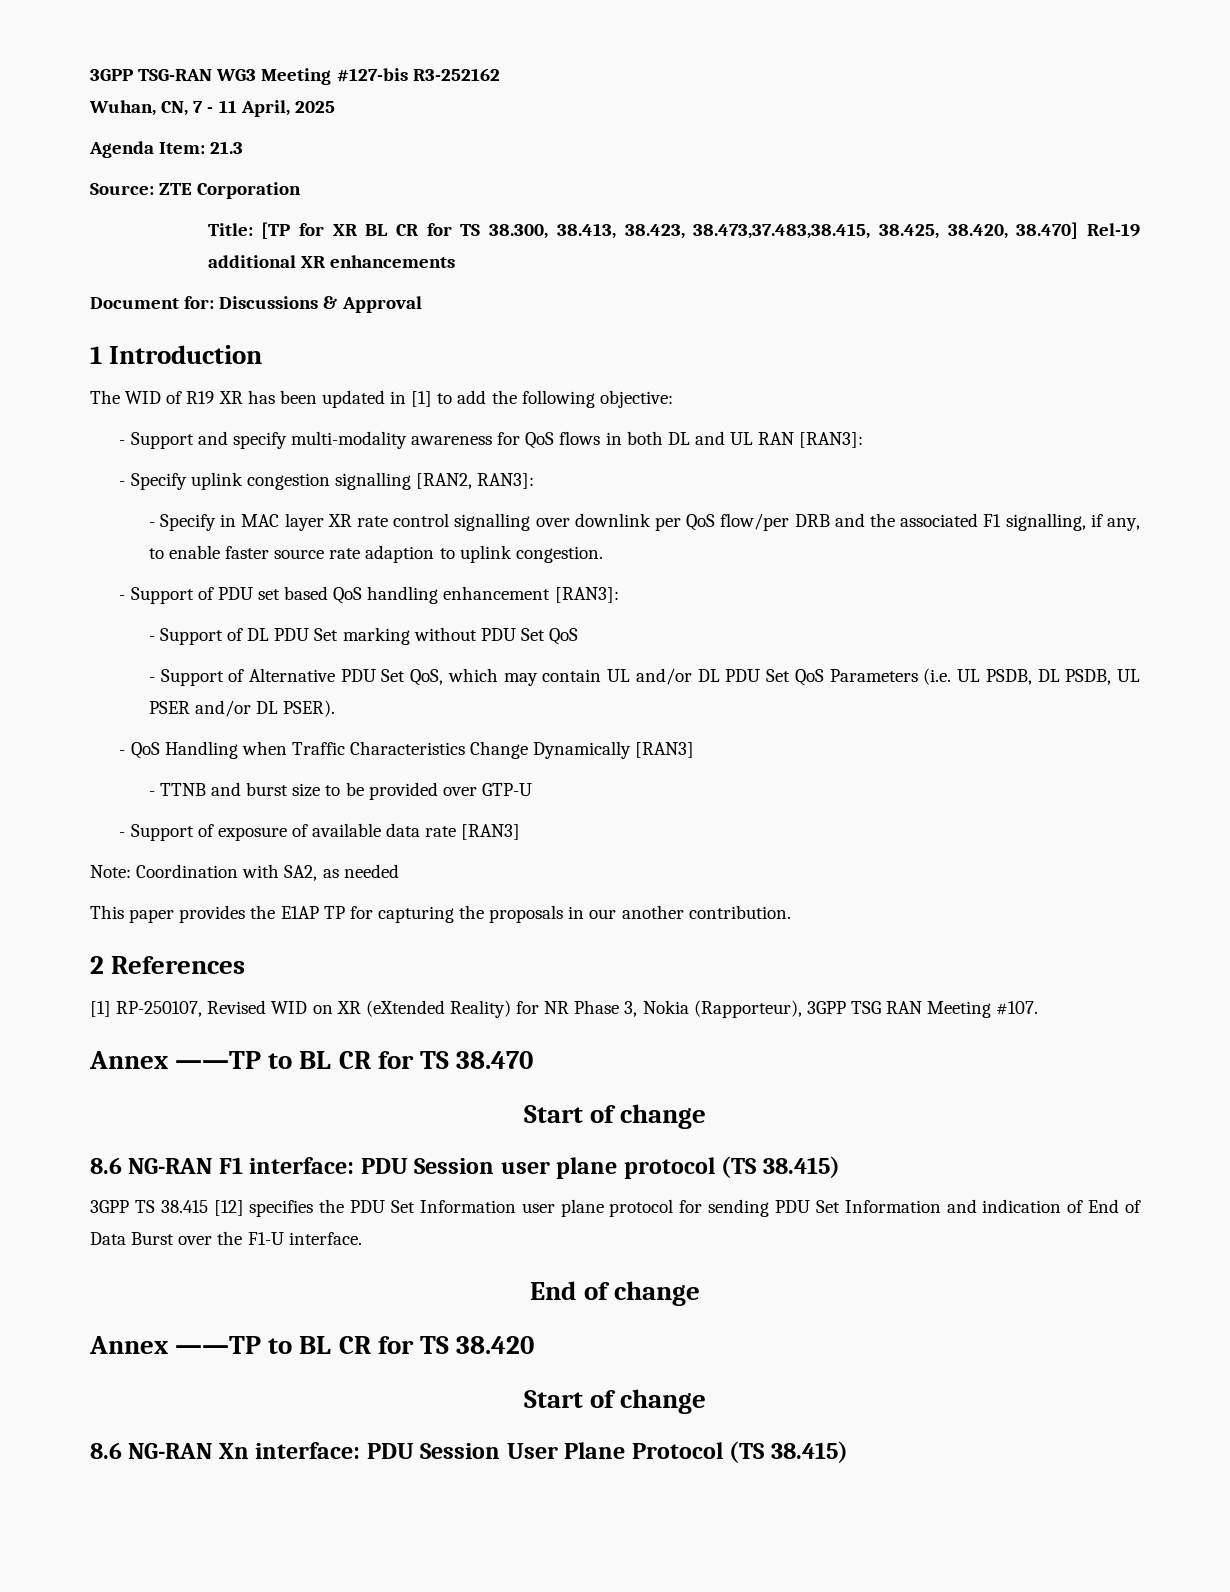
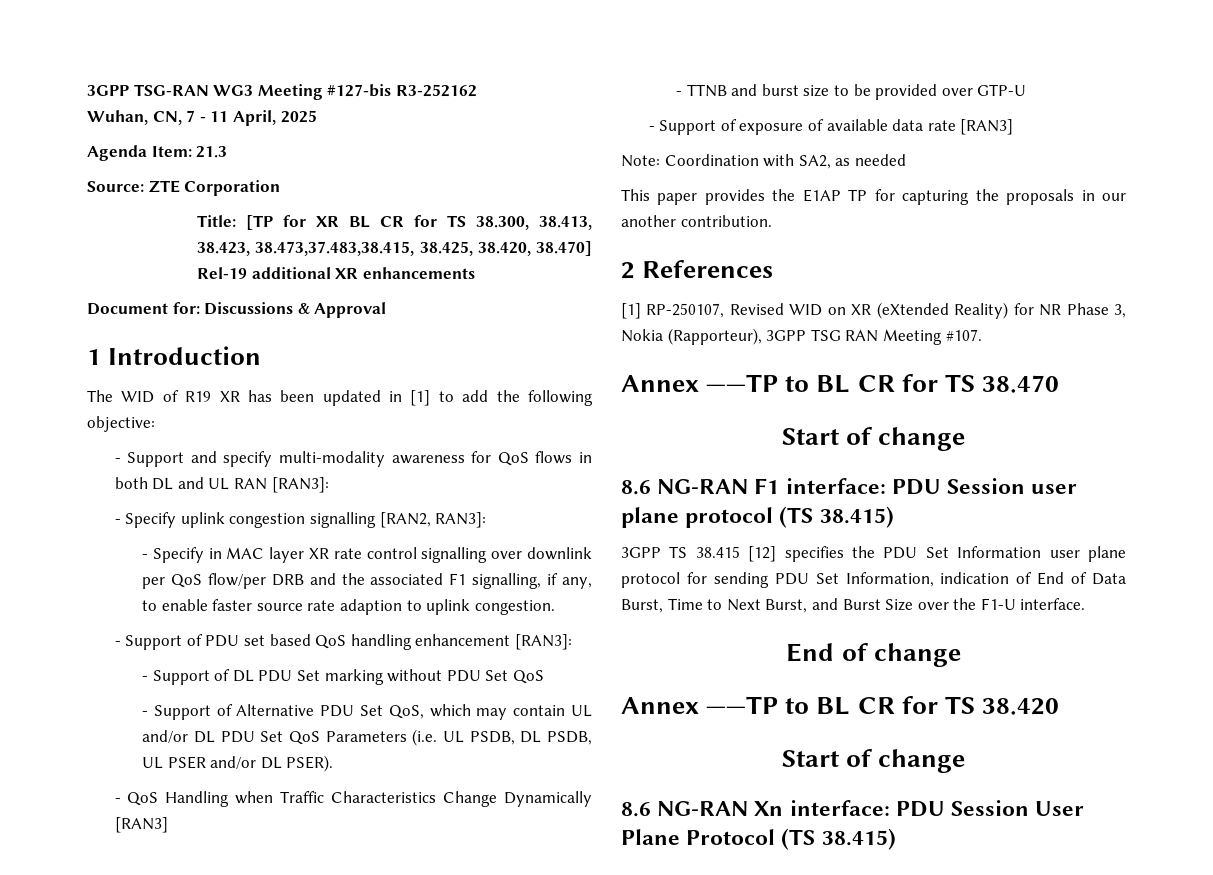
[844,1199,977,1213] Information and -> [845,572,934,587] Information,
[131,1232,175,1245] Burst -> [621,598,914,613] Burst, Time to Next Burst, and Burst Size

